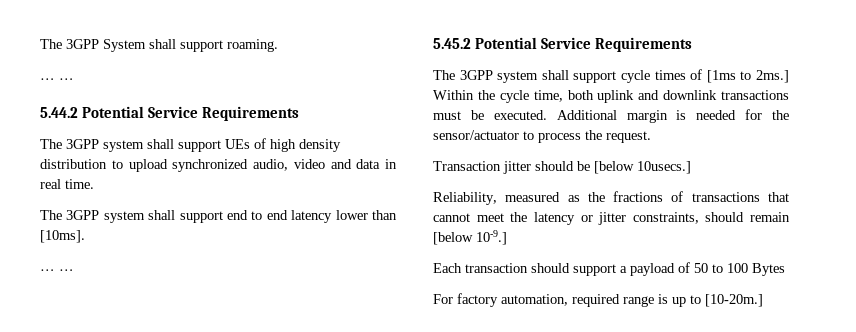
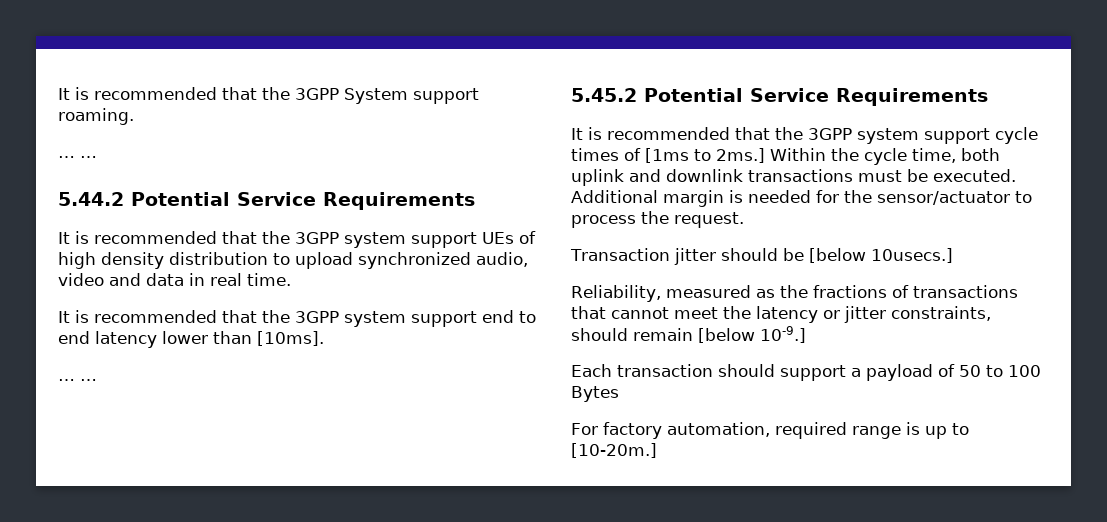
[40,39,62,49] The -> [58,87,290,100] It is recommended that the
[149,39,176,49] shall -> (408, 96) none
[40,139,174,152] The 3GPP system shall -> [58,231,406,248] It is recommended that the 3GPP system
[40,210,176,223] The 3GPP system shall -> [58,310,406,327] It is recommended that the 3GPP system
[433,70,569,83] The 3GPP system shall -> [571,127,919,144] It is recommended that the 3GPP system

